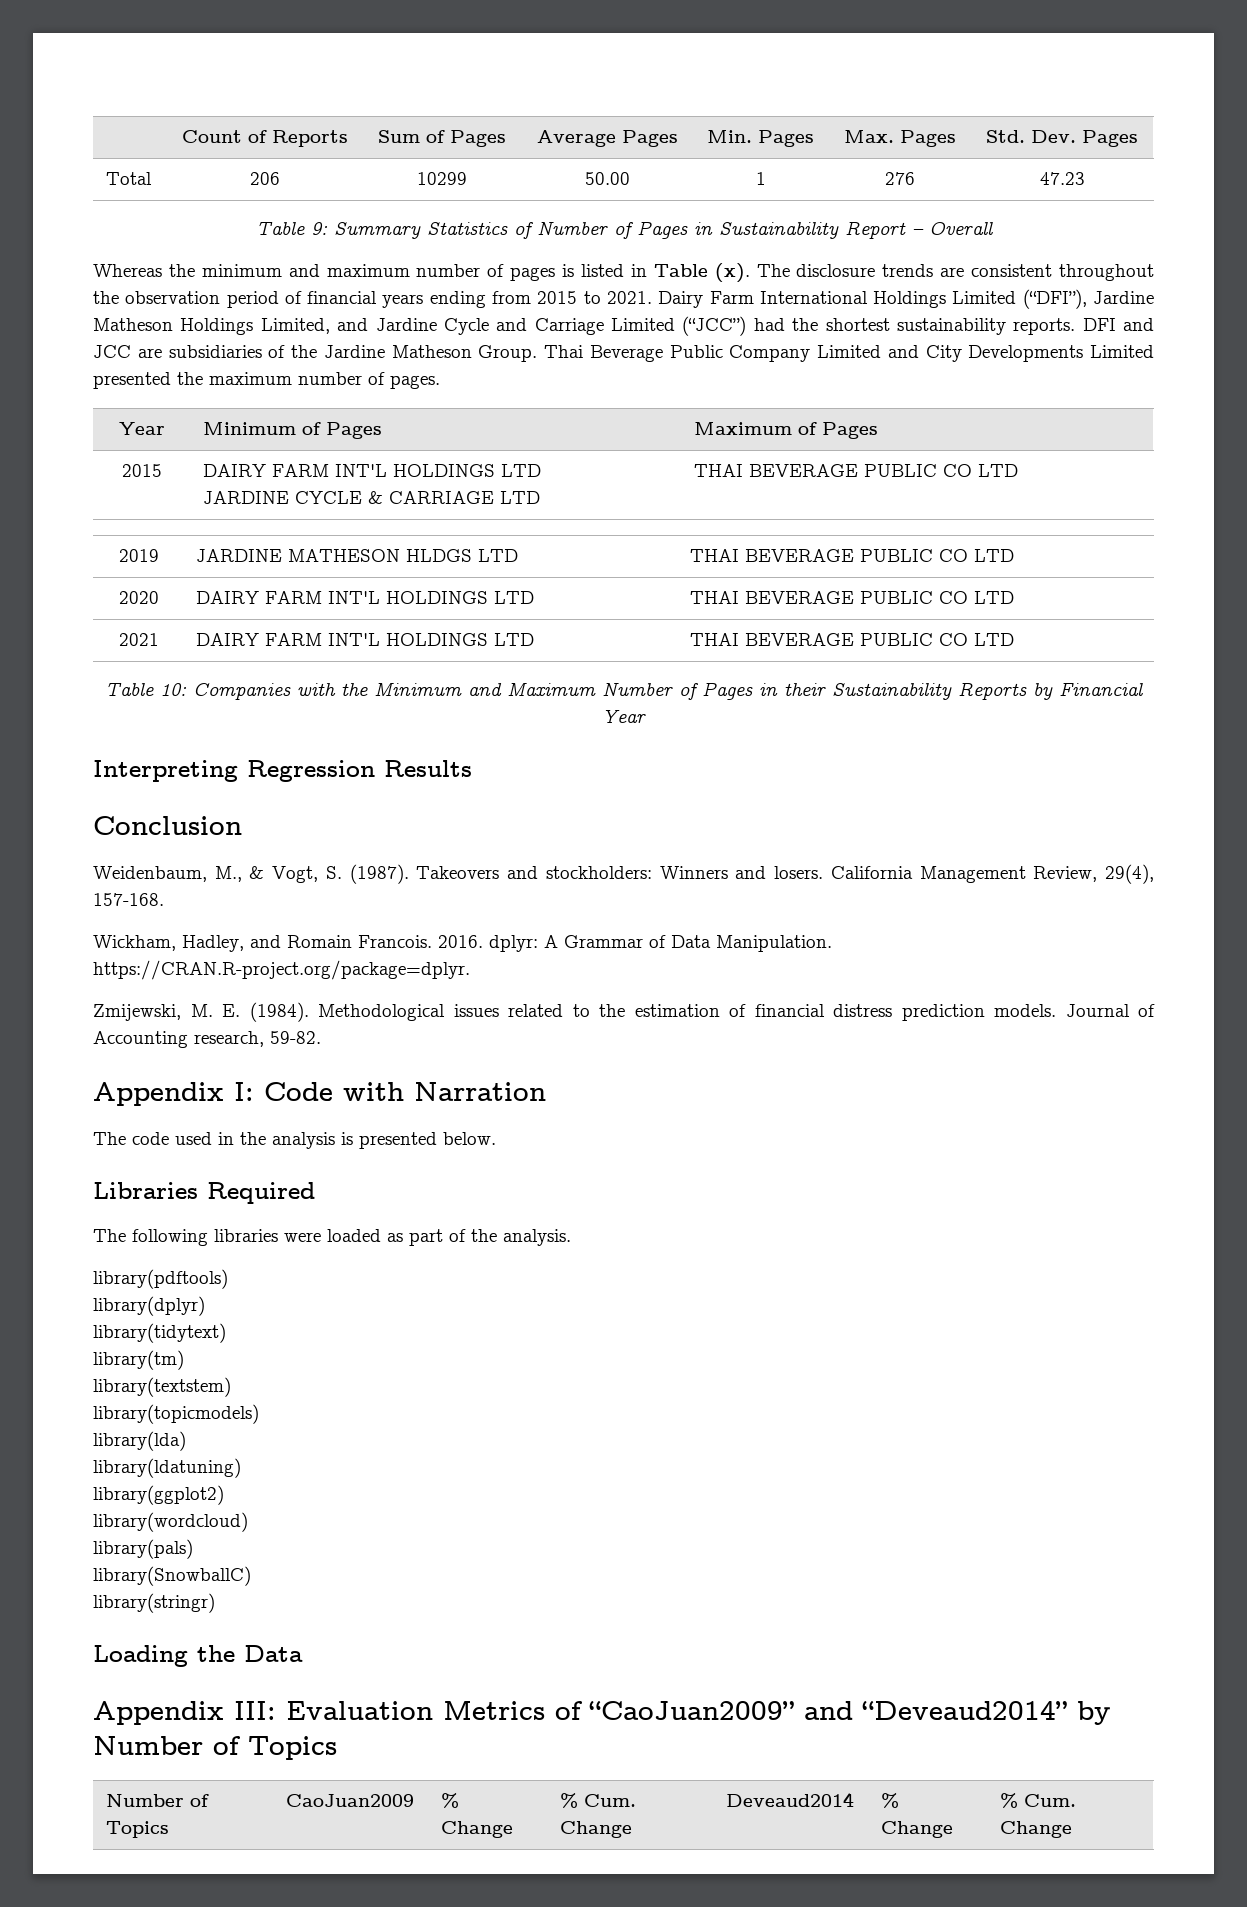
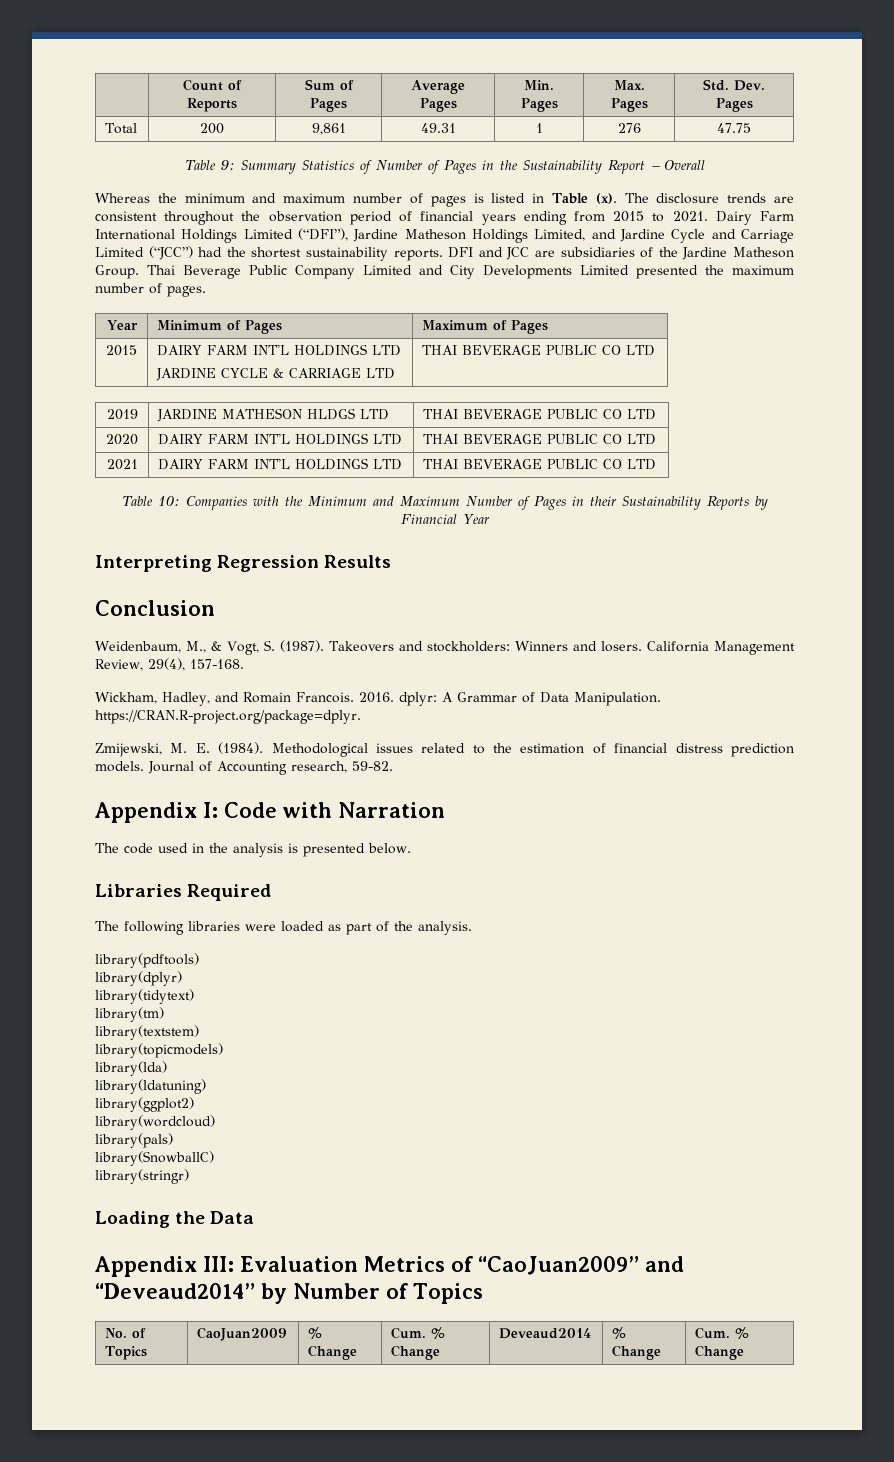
[249,172,280,185] [417,172,467,185] [584,172,630,185] 206 | 10299 | 50.00 -> [200,123,224,134] [311,123,346,135] [420,123,456,133] 200 | 9,861 | 49.31
[1039,172,1085,185] 47.23 -> [717,123,751,133] 47.75
(713, 228) none -> [499,160,518,170] the
[106,1794,185,1807] Number -> [105,1328,128,1338] No.
[560,1793,637,1808] % Cum. -> [391,1327,446,1339] Cum. %
[1000,1793,1077,1808] % Cum. -> [695,1327,750,1339] Cum. %

